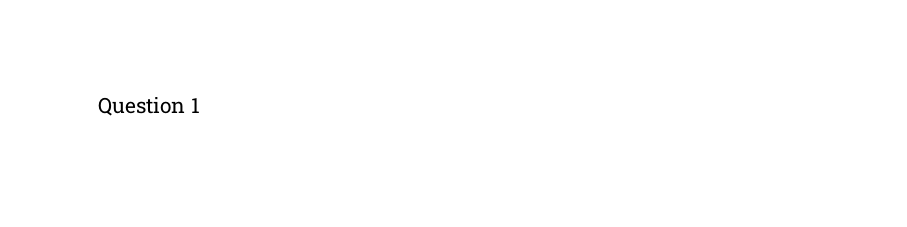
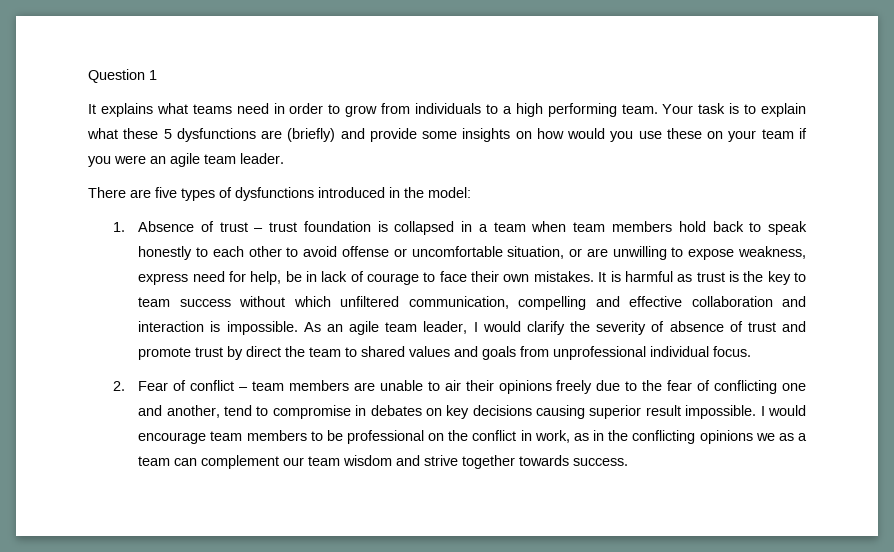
(200, 105) none -> [88,103,806,117] [87,128,808,142] [88,153,284,167] [88,187,471,201] [113,221,808,235] [138,246,806,260] [138,271,807,285] [138,296,807,310] [138,321,806,335] [138,346,752,360] [113,380,807,394] [138,405,806,419] [138,430,808,444] [138,455,629,469] // It explains what teams need in order to grow from individuals to a high performing team. Your task is to explain what these 5 dysfunctions are (briefly) and provide some insights on how would you use these on your team if you were an agile team leader. // There are five types of dysfunctions introduced in the model: // 1. Absence of trust – trust foundation is collapsed in a team when team members hold back to speak honestly to each other to avoid offense or uncomfortable situation, or are unwilling to expose weakness, express need for help, be in lack of courage to face their own mistakes. It is harmful as trust is the key to team success without which unfiltered communication, compelling and effective collaboration and interaction is impossible. As an agile team leader, I would clarify the severity of absence of trust and promote trust by direct the team to shared values and goals from unprofessional individual focus. // 2. Fear of conflict – team members are unable to air their opinions freely due to the fear of conflicting one and another, tend to compromise in debates on key decisions causing superior result impossible. I would encourage team members to be professional on the conflict in work, as in the conflicting opinions we as a team can complement our team wisdom and strive together towards success.

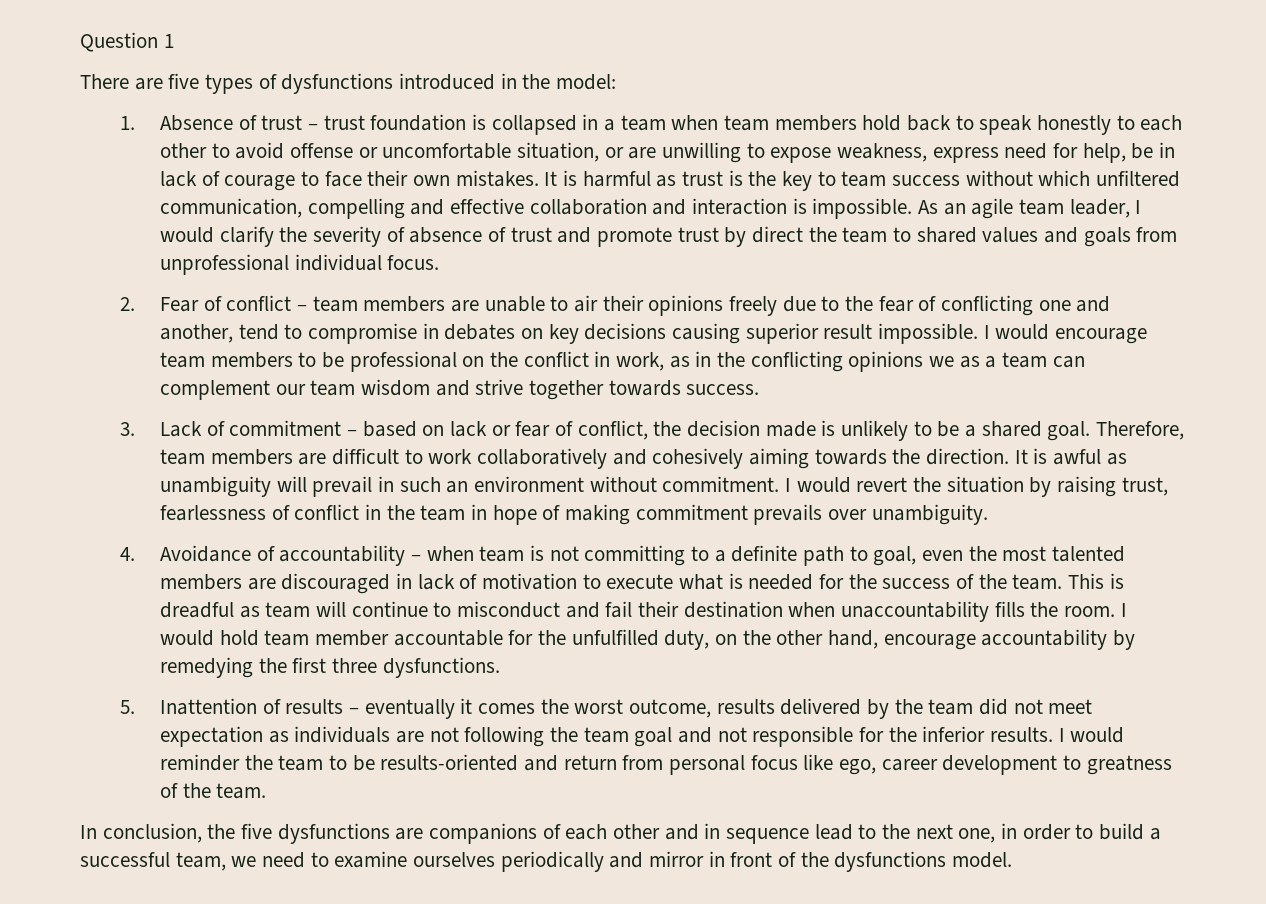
[88,103,806,117] [87,128,808,142] [88,153,284,167] // It explains what teams need in order to grow from individuals to a high performing team. Your task is to explain what these 5 dysfunctions are (briefly) and provide some insights on how would you use these on your team if you were an agile team leader. -> (174, 41) none
(629, 462) none -> [119,420,1184,441] [159,448,1127,469] [159,476,1168,497] [159,504,988,525] [119,545,1125,566] [159,573,1124,594] [159,601,1127,622] [159,629,1135,650] [159,657,500,678] [119,698,1093,719] [159,726,1125,747] [159,754,1172,775] [159,783,267,799] [80,823,1161,844] [80,851,1013,872] // 3. Lack of commitment – based on lack or fear of conflict, the decision made is unlikely to be a shared goal. Therefore, team members are difficult to work collaboratively and cohesively aiming towards the direction. It is awful as unambiguity will prevail in such an environment without commitment. I would revert the situation by raising trust, fearlessness of conflict in the team in hope of making commitment prevails over unambiguity. // 4. Avoidance of accountability – when team is not committing to a definite path to goal, even the most talented members are discouraged in lack of motivation to execute what is needed for the success of the team. This is dreadful as team will continue to misconduct and fail their destination when unaccountability fills the room. I would hold team member accountable for the unfulfilled duty, on the other hand, encourage accountability by remedying the first three dysfunctions. // 5. Inattention of results – eventually it comes the worst outcome, results delivered by the team did not meet expectation as individuals are not following the team goal and not responsible for the inferior results. I would reminder the team to be results-oriented and return from personal focus like ego, career development to greatness of the team. // In conclusion, the five dysfunctions are companions of each other and in sequence lead to the next one, in order to build a successful team, we need to examine ourselves periodically and mirror in front of the dysfunctions model.

